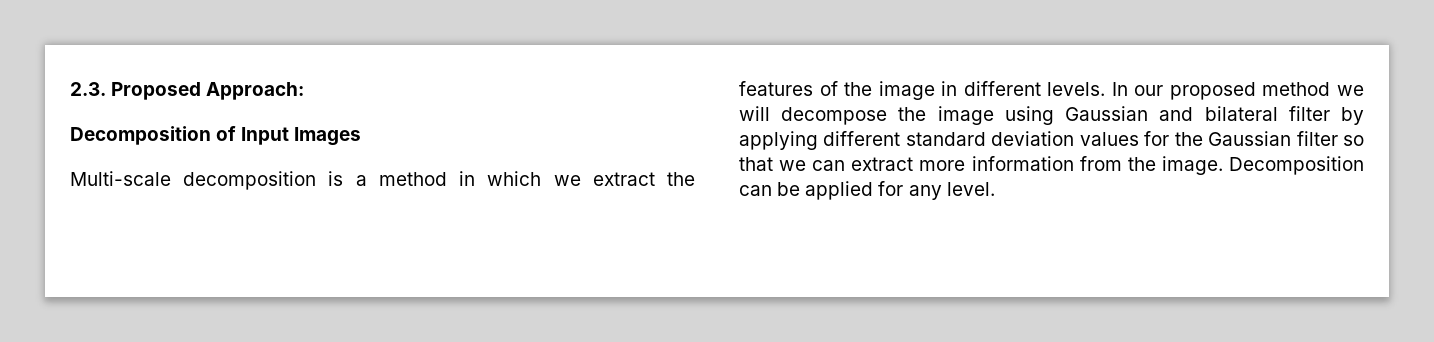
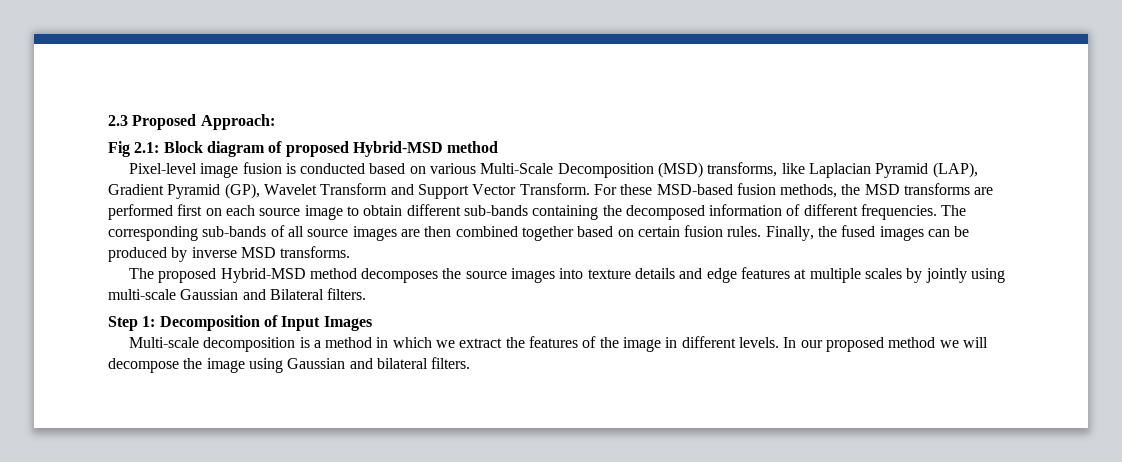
[70,82,106,96] 2.3. -> [108,115,128,126] 2.3
(305, 91) none -> [108,141,499,157] [128,162,978,178] [108,183,994,199] [108,204,967,220] [108,225,970,241] [108,246,351,262] [128,267,1005,283] [108,288,367,300] [108,316,156,331] Fig 2.1: Block diagram of proposed Hybrid-MSD method // Pixel-level image fusion is conducted based on various Multi-Scale Decomposition (MSD) transforms, like Laplacian Pyramid (LAP), Gradient Pyramid (GP), Wavelet Transform and Support Vector Transform. For these MSD-based fusion methods, the MSD transforms are performed first on each source image to obtain different sub-bands containing the decomposed information of different frequencies. The corresponding sub-bands of all source images are then combined together based on certain fusion rules. Finally, the fused images can be produced by inverse MSD transforms. // The proposed Hybrid-MSD method decomposes the source images into texture details and edge features at multiple scales by jointly using multi-scale Gaussian and Bilateral filters. // Step 1:
[1288,106,1364,125] [739,131,1364,150] [739,156,1364,175] [739,181,995,200] filter by applying different standard deviation values for the Gaussian filter so that we can extract more information from the image. Decomposition can be applied for any level. -> [431,357,471,369] filters.

